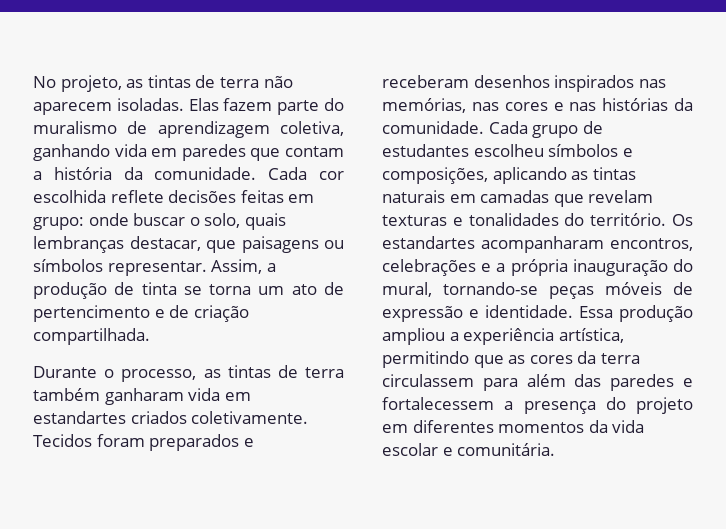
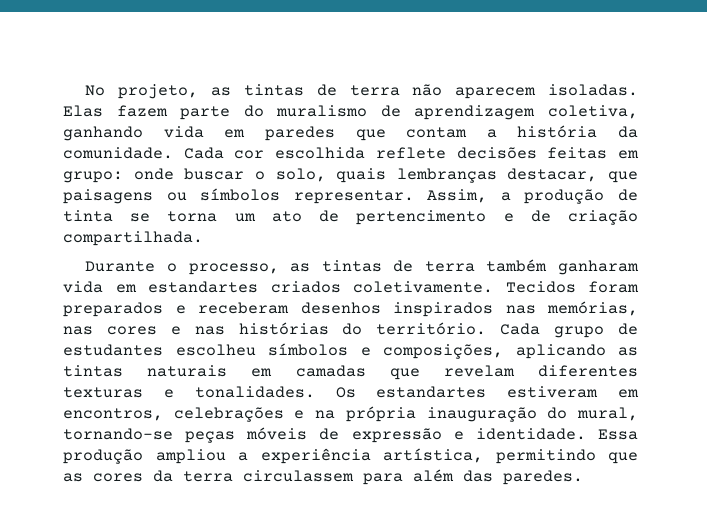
[674,98,693,111] [382,121,484,134] da comunidade. -> [342,322,487,335] do território.
(654, 196) none -> [538,365,638,377] diferentes
[468,213,693,226] [382,236,604,253] tonalidades do território. Os estandartes acompanharam -> [194,386,639,398] tonalidades. Os estandartes estiveram em
[496,263,506,272] a -> [315,410,336,419] na
[610,374,693,391] [382,397,693,414] [382,420,645,433] [382,443,556,456] paredes e fortalecessem a presença do projeto em diferentes momentos da vida escolar e comunitária. -> [503,470,583,485] paredes.

